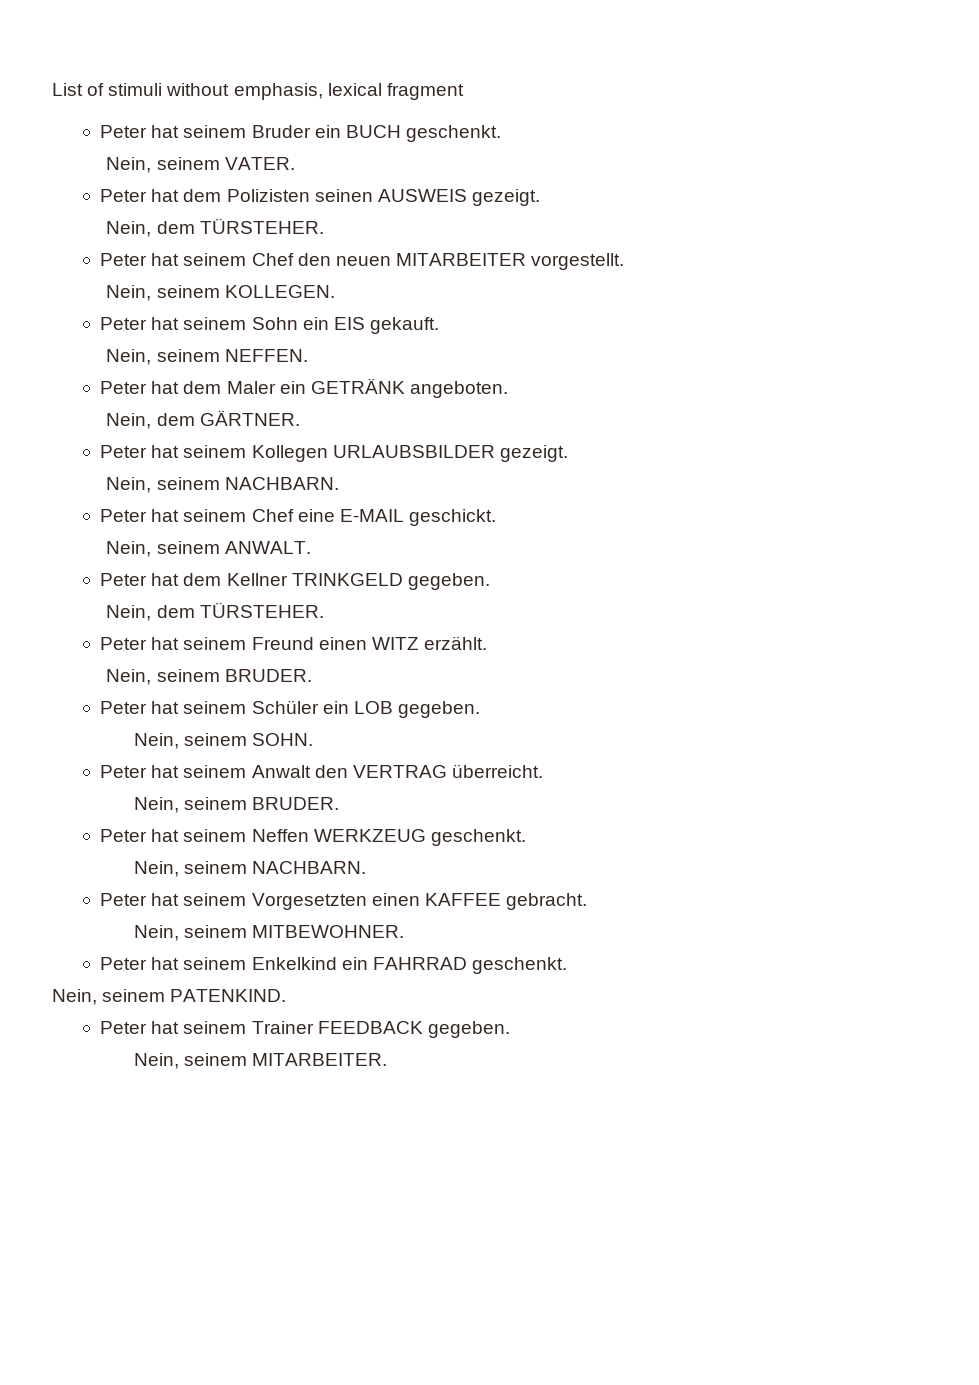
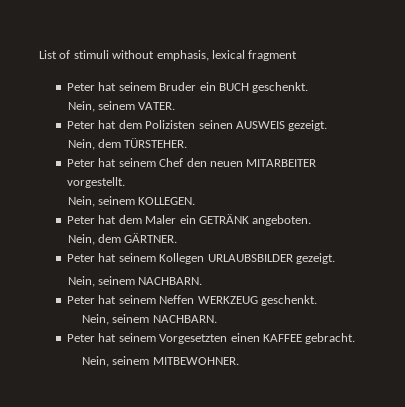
[100,317,439,334] [106,349,308,365] // Peter hat seinem Sohn ein EIS gekauft. // Nein, seinem NEFFEN. -> (196, 201) none
[100,509,496,526] [106,541,311,557] [100,573,490,590] [106,602,324,621] [100,636,487,650] [106,669,312,685] [100,700,480,718] [133,733,313,749] [100,764,543,778] [133,797,339,813] // Peter hat seinem Chef eine E-MAIL geschickt. // Nein, seinem ANWALT. // Peter hat dem Kellner TRINKGELD gegeben. // Nein, dem TÜRSTEHER. // Peter hat seinem Freund einen WITZ erzählt. // Nein, seinem BRUDER. // Peter hat seinem Schüler ein LOB gegeben. // Nein, seinem SOHN. // Peter hat seinem Anwalt den VERTRAG überreicht. // Nein, seinem BRUDER. -> (203, 281) none
[100,957,567,974] [52,989,287,1005] [100,1021,510,1038] [133,1053,387,1069] // Peter hat seinem Enkelkind ein FAHRRAD geschenkt. // Nein, seinem PATENKIND. // Peter hat seinem Trainer FEEDBACK gegeben. // Nein, seinem MITARBEITER. -> (239, 361) none

